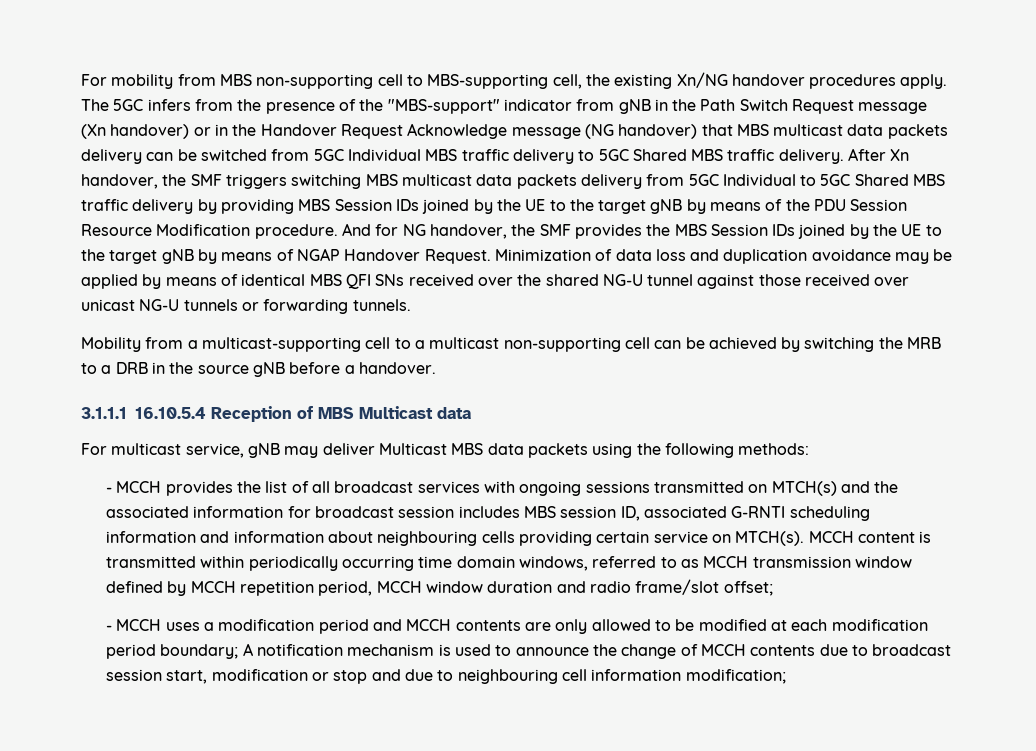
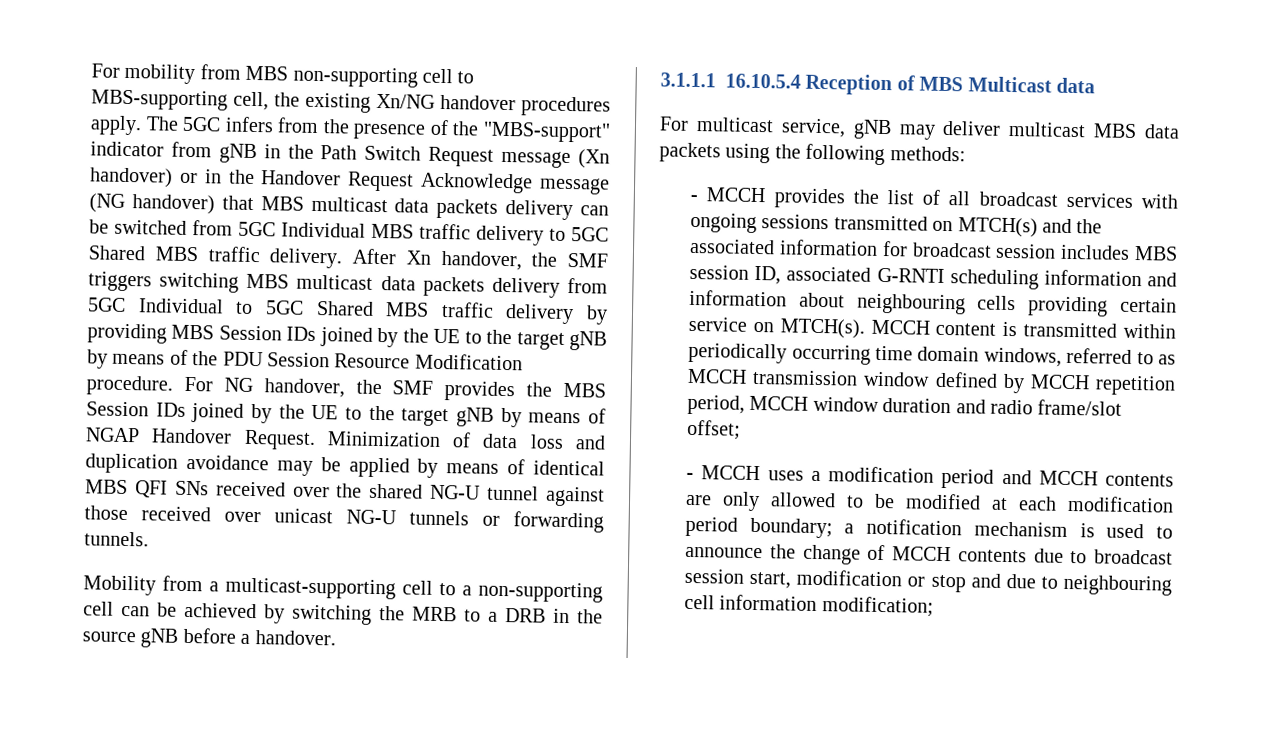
[341,223,399,236] And for -> [183,376,213,392] For
[429,337,500,349] multicast -> (472, 590) none
[378,443,447,455] Multicast -> [1008,121,1087,138] multicast
[242,643,253,656] A -> [844,523,855,534] a

